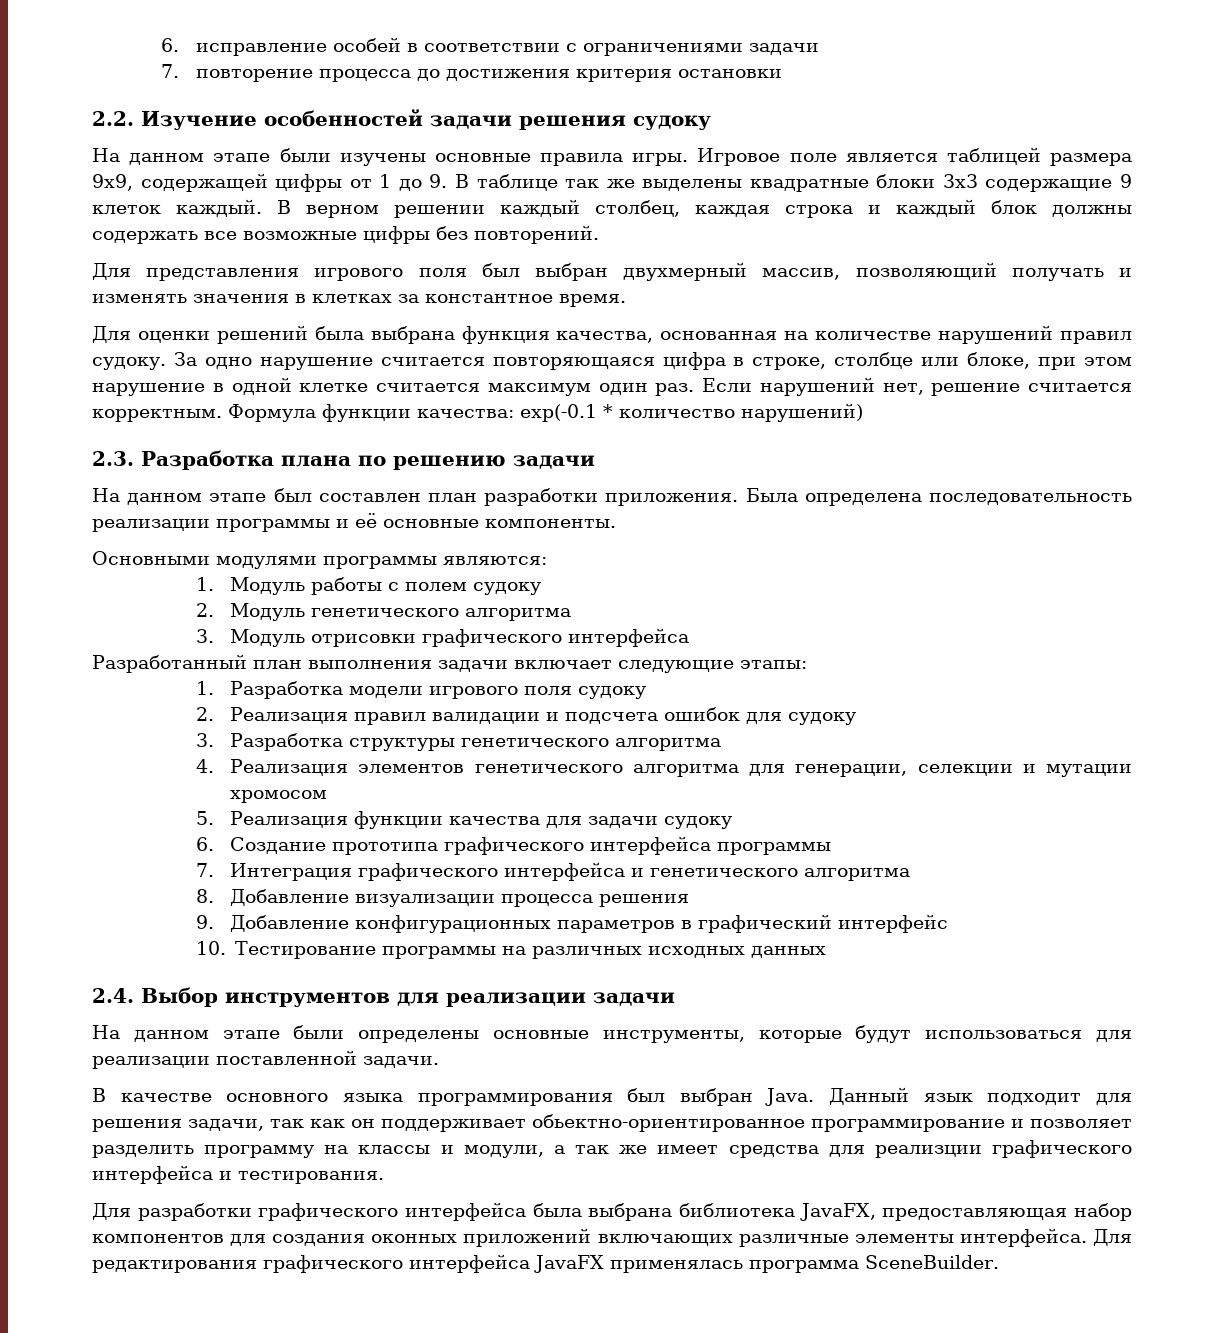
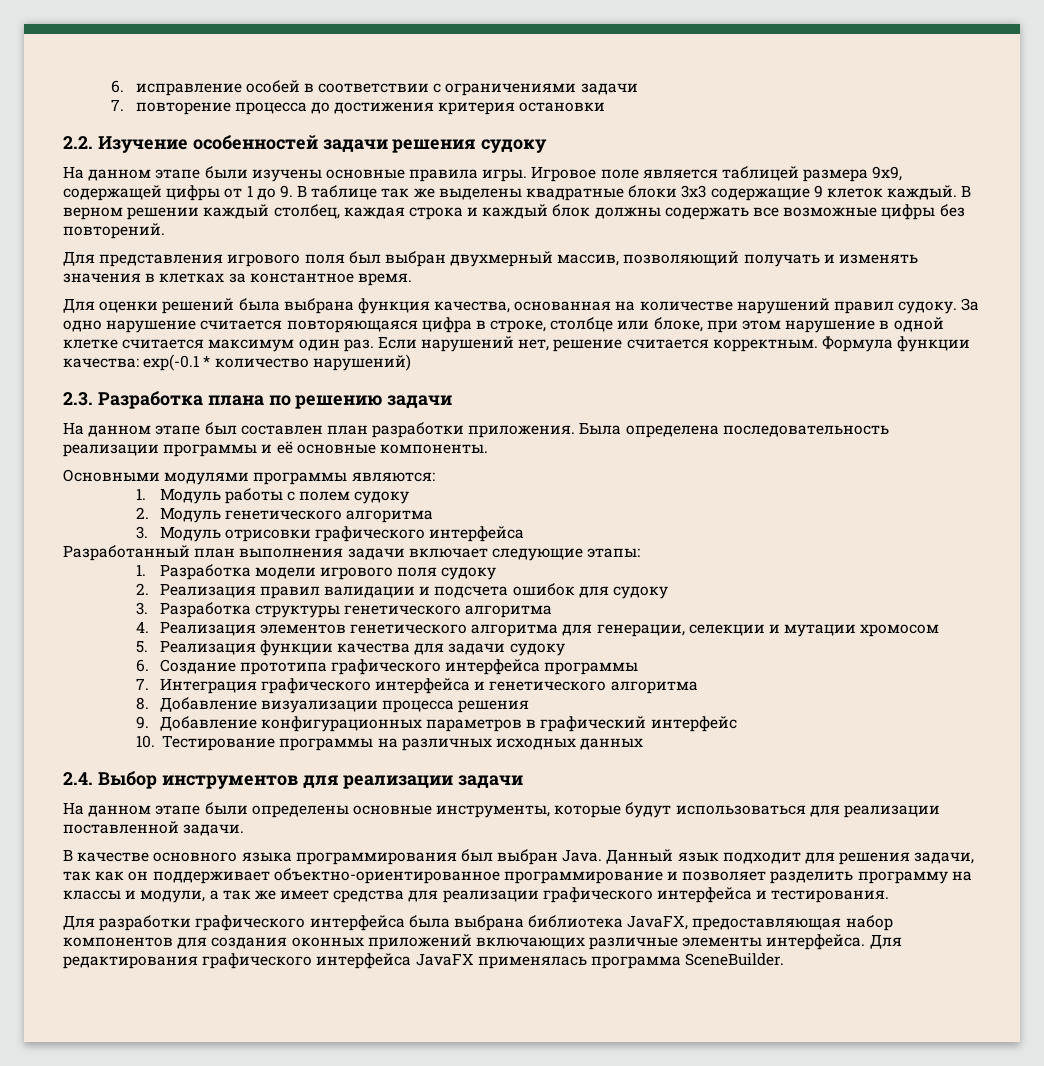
[532,1114,805,1132] обьектно-ориентированное -> [273,868,500,884] объектно-ориентированное
[874,1145,982,1158] реализции -> [442,890,539,903] реализации

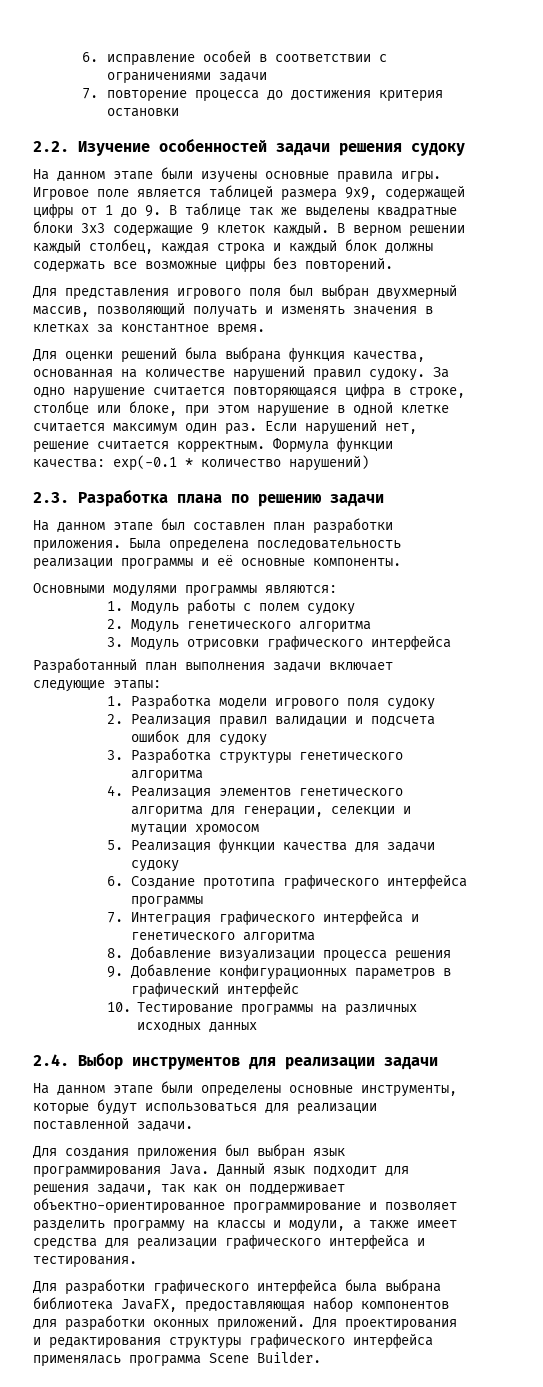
[63,849,559,865] В качестве основного языка программирования был выбран -> [33,1144,345,1160] [33,1166,161,1178] Для создания приложения был выбран язык программирования
[222,890,276,900] так же -> [369,1220,409,1229] также
[211,934,902,950] [63,953,474,969] создания оконных приложений включающих различные элементы интерфейса. Для редактирования графического интерфейса JavaFX -> [65,1315,457,1331] [33,1333,433,1349] разработки оконных приложений. Для проектирования и редактирования структуры графического интерфейса
[685,953,785,966] SceneBuilder. -> [209,1351,321,1363] Scene Builder.

